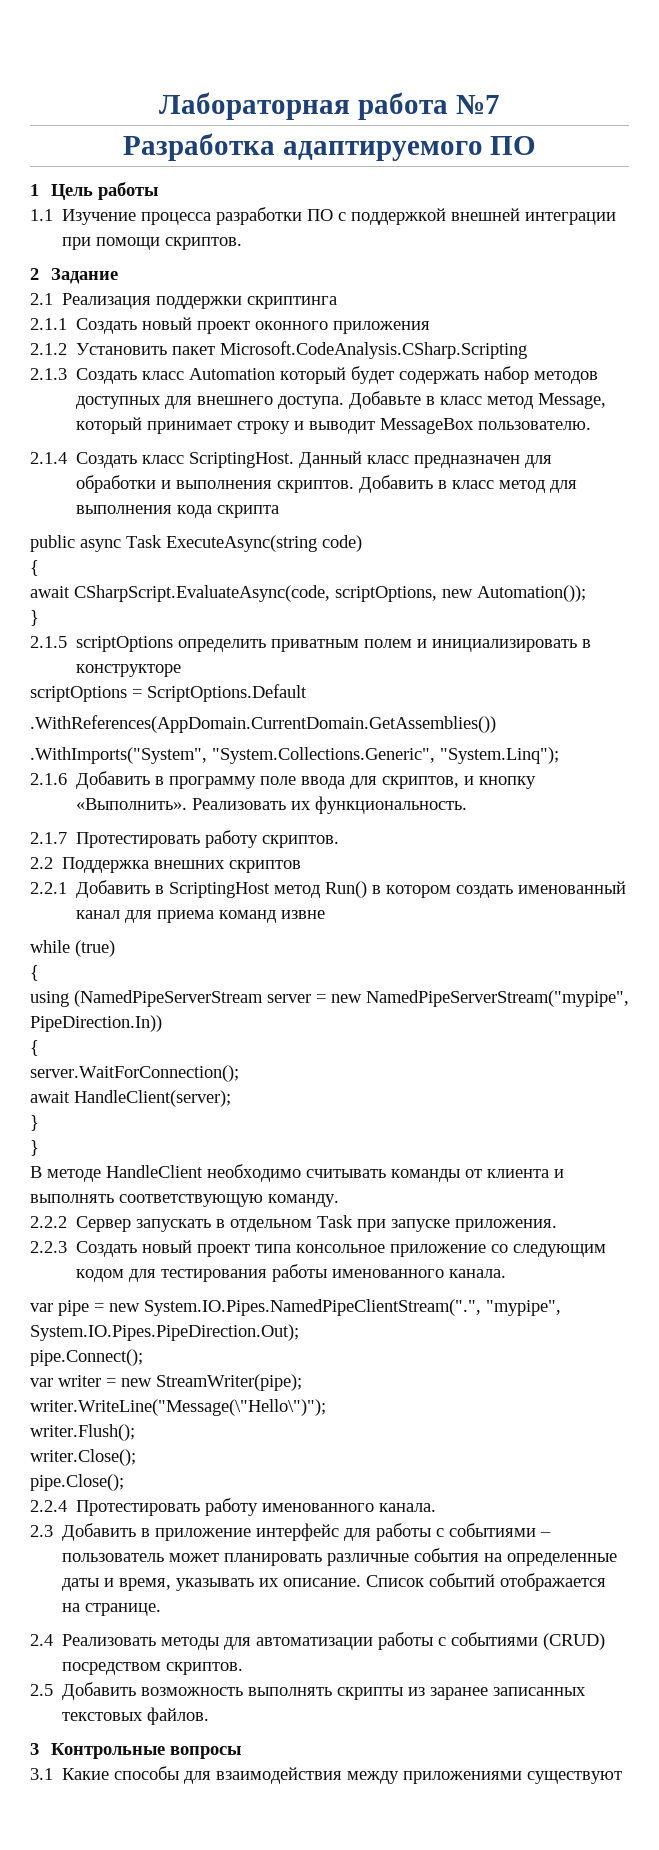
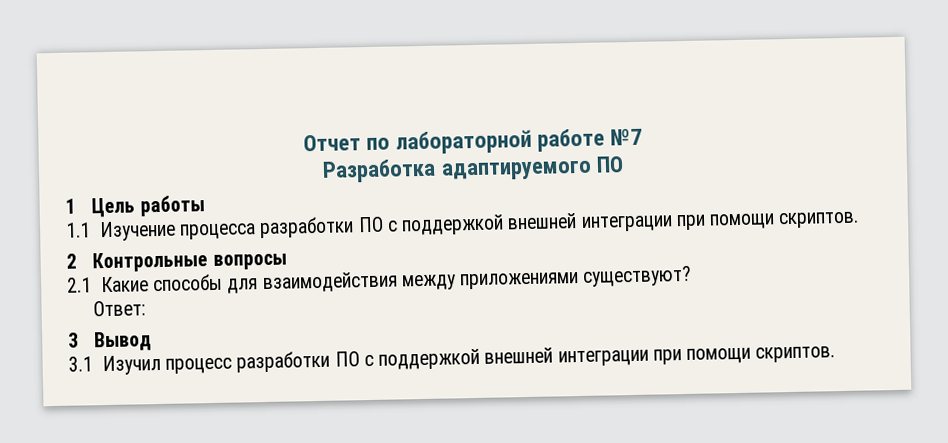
[159,92,448,120] Лабораторная работа -> [303,128,605,155] Отчет по лабораторной работе
[51,268,119,284] [30,293,338,309] [30,317,431,334] [30,341,528,359] [30,366,599,384] [76,391,607,409] [76,417,592,434] [30,451,553,468] [76,475,578,493] [76,505,280,518] [30,535,362,552] [30,560,39,576] [30,585,586,602] [30,610,39,626] [30,636,592,652] [76,664,182,677] [30,684,307,702] [30,715,496,733] [30,747,559,764] [30,771,537,789] [76,796,468,814] [30,830,340,848] [30,857,302,873] [30,880,627,898] [76,910,326,923] [30,940,115,957] [30,965,39,981] [30,990,629,1007] [30,1015,162,1032] [30,1040,39,1056] [30,1065,239,1082] [30,1090,231,1107] [30,1115,39,1131] [30,1140,39,1156] [30,1164,564,1182] [30,1194,339,1207] [30,1215,558,1232] [30,1240,607,1257] [76,1264,507,1282] [30,1299,561,1316] [30,1324,299,1341] [30,1349,143,1366] [30,1374,302,1391] [30,1399,326,1416] [30,1424,135,1441] [30,1449,136,1466] [30,1474,124,1491] [30,1498,437,1516] [30,1523,552,1541] [62,1548,618,1566] [62,1573,607,1591] [62,1603,162,1616] [30,1632,606,1650] [62,1662,244,1675] [30,1682,587,1700] [62,1707,210,1725] [30,1743,39,1755] Задание // 2.1 Реализация поддержки скриптинга // 2.1.1 Создать новый проект оконного приложения // 2.1.2 Установить пакет Microsoft.CodeAnalysis.CSharp.Scripting // 2.1.3 Создать класс Automation который будет содержать набор методов доступных для внешнего доступа. Добавьте в класс метод Message, который принимает строку и выводит MessageBox пользователю. // 2.1.4 Создать класс ScriptingHost. Данный класс предназначен для обработки и выполнения скриптов. Добавить в класс метод для выполнения кода скрипта // public async Task ExecuteAsync(string code) // { // await CSharpScript.EvaluateAsync(code, scriptOptions, new Automation()); // } // 2.1.5 scriptOptions определить приватным полем и инициализировать в конструкторе // scriptOptions = ScriptOptions.Default // .WithReferences(AppDomain.CurrentDomain.GetAssemblies()) // .WithImports("System", "System.Collections.Generic", "System.Linq"); // 2.1.6 Добавить в программу поле ввода для скриптов, и кнопку «Выполнить». Реализовать их функциональность. // 2.1.7 Протестировать работу скриптов. // 2.2 Поддержка внешних скриптов // 2.2.1 Добавить в ScriptingHost метод Run() в котором создать именованный канал для приема команд извне // while (true) // { // using (NamedPipeServerStream server = new NamedPipeServerStream("mypipe", PipeDirection.In)) // { // server.WaitForConnection(); // await HandleClient(server); // } // } // В методе HandleClient необходимо считывать команды от клиента и выполнять соответствующую команду. // 2.2.2 Сервер запускать в отдельном Task при запуске приложения. // 2.2.3 Создать новый проект типа консольное приложение со следующим кодом для тестирования работы именованного канала. // var pipe = new System.IO.Pipes.NamedPipeClientStream(".", "mypipe", System.IO.Pipes.PipeDirection.Out); // pipe.Connect(); // var writer = new StreamWriter(pipe); // writer.WriteLine("Message(\"Hello\")"); // writer.Flush(); // writer.Close(); // pipe.Close(); // 2.2.4 Протестировать работу именованного канала. // 2.3 Добавить в приложение интерфейс для работы с событиями – пользователь может планировать различные события на определенные даты и время, указывать их описание. Список событий отображается на странице. // 2.4 Реализовать методы для автоматизации работы с событиями (CRUD) посредством скриптов. // 2.5 Добавить возможность выполнять скрипты из заранее записанных текстовых файлов. // 3 -> (77, 261) none
[30,1768,53,1780] 3.1 -> [66,277,92,293] 2.1
[527,1771,623,1784] существуют -> [582,265,693,287] [93,300,147,317] [68,331,153,352] [68,346,836,376] существуют? // Ответ: // 3 Вывод // 3.1 Изучил процесс разработки ПО с поддержкой внешней интеграции при помощи скриптов.

